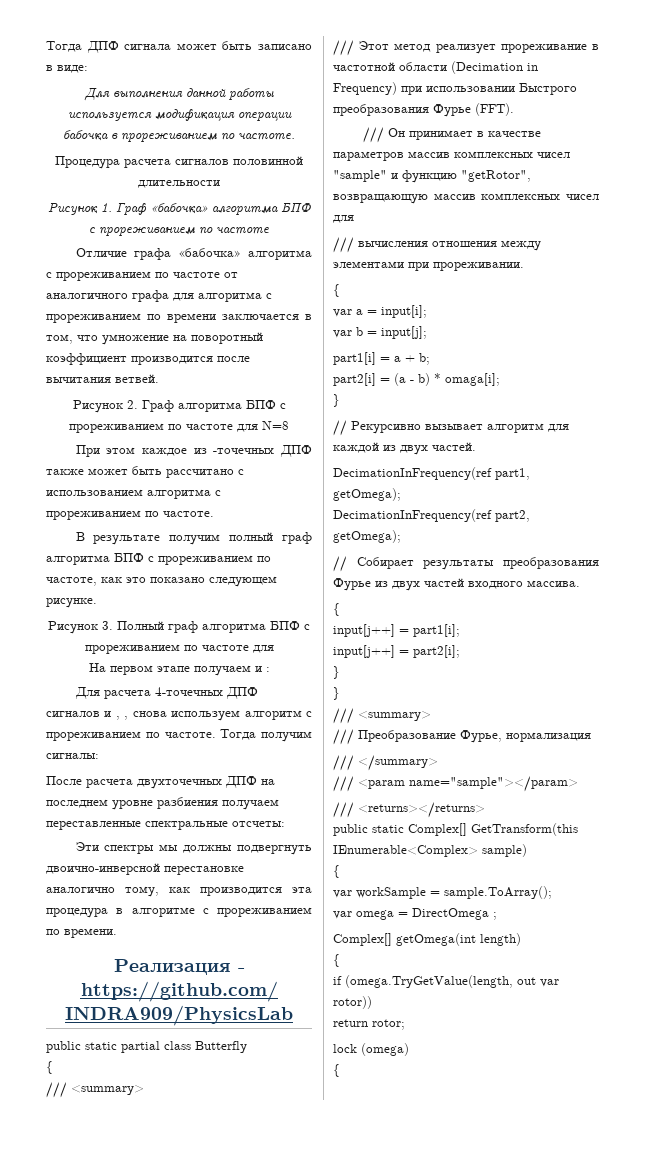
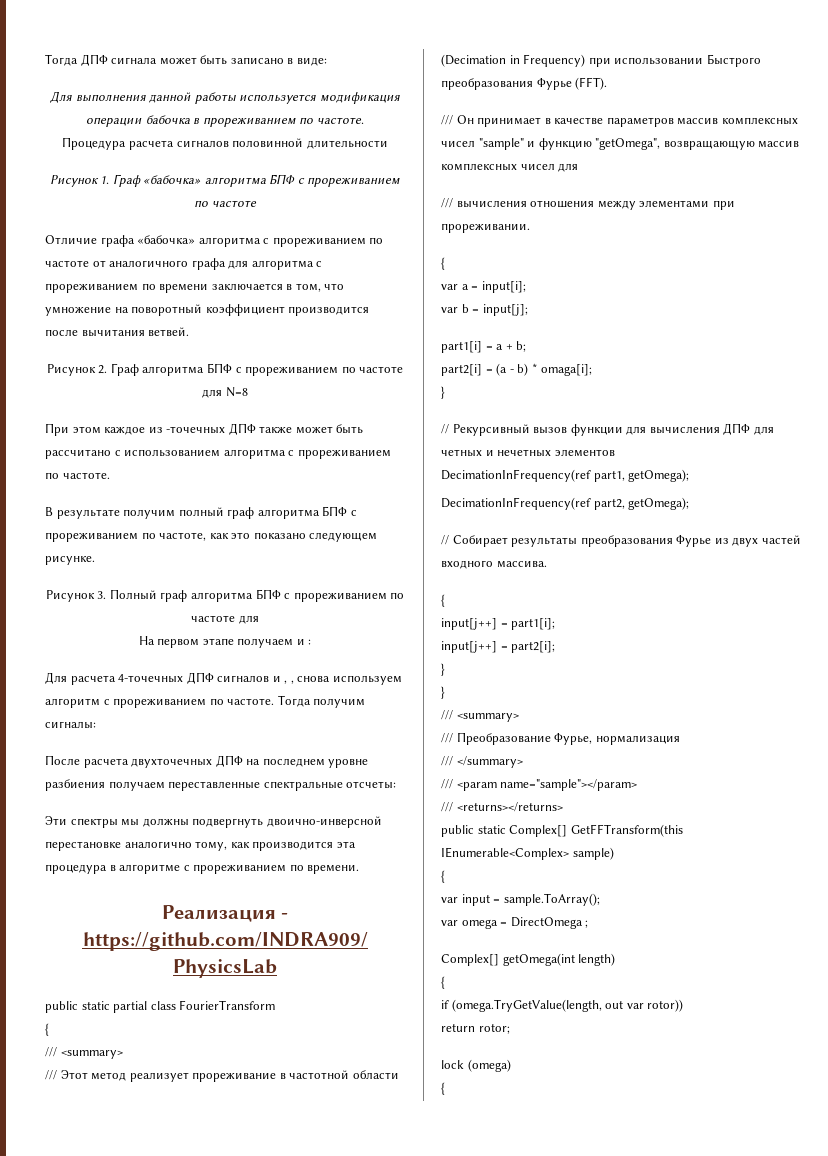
[195,1041,247,1053] Butterfly -> [179,1000,276,1010] FourierTransform
[461,170,531,182] "getRotor", -> [595,138,661,150] "getOmega",
[351,421,569,434] [333,442,476,455] Рекурсивно вызывает алгоритм для каждой из двух частей. -> [452,423,774,436] [441,449,615,457] Рекурсивный вызов функции для вычисления ДПФ для четных и нечетных элементов
[471,823,578,836] GetTransform(this -> [570,824,683,837] GetFFTransform(this
[356,887,426,899] workSample -> [461,894,490,906] input

